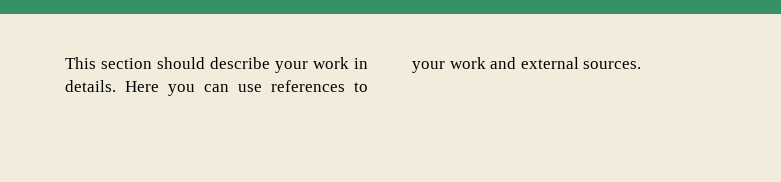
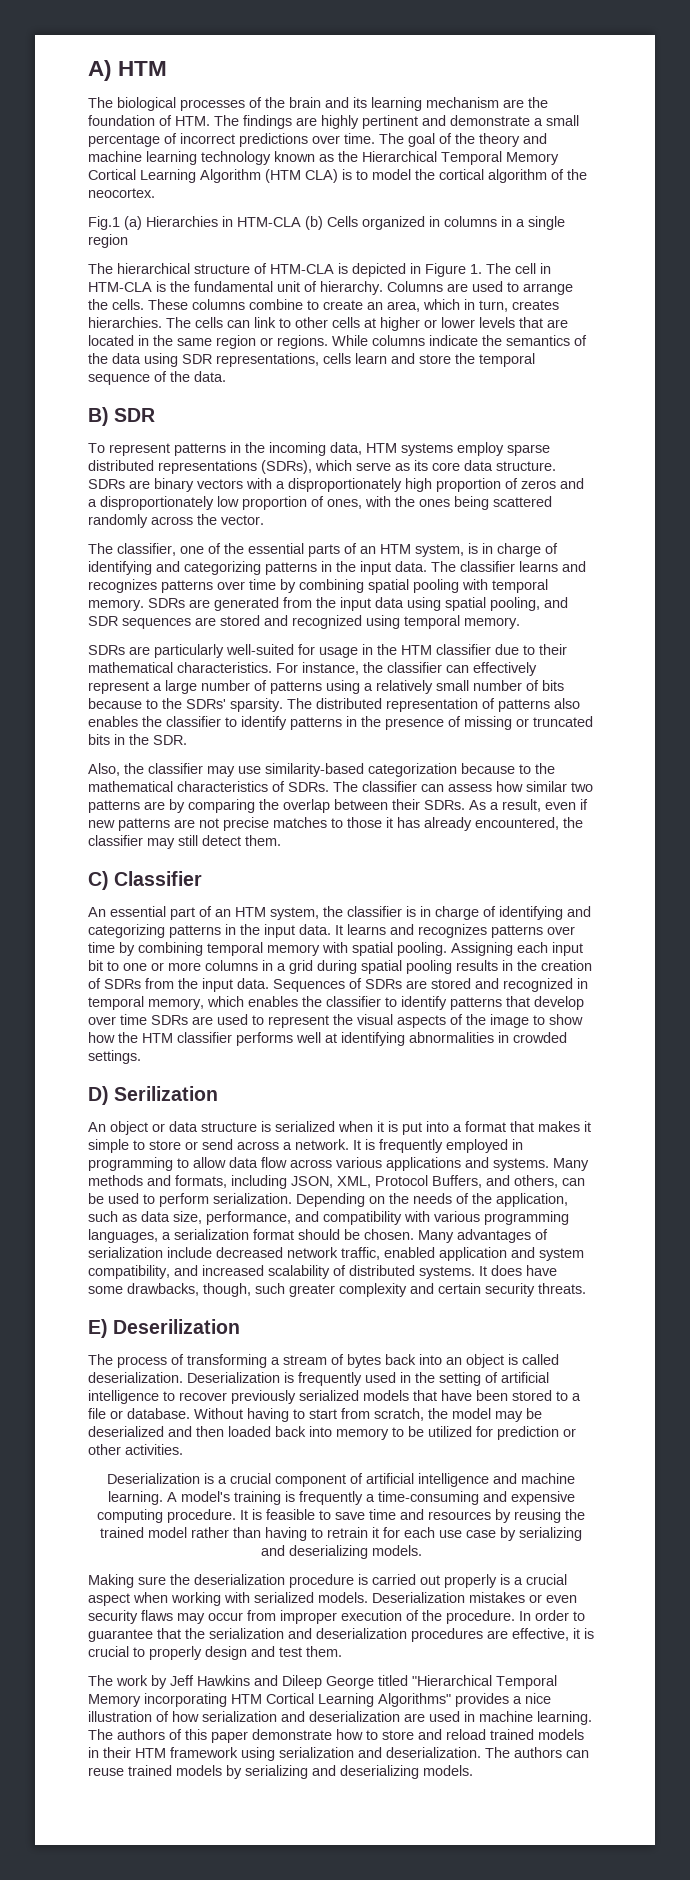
[65,57,368,73] [65,80,368,96] [412,57,642,73] This section should describe your work in details. Here you can use references to your work and external sources. -> [88,60,168,81] [88,97,548,111] [88,115,579,129] [88,133,547,147] [88,151,559,165] [88,169,587,183] [88,188,155,198] [88,216,565,230] [88,234,128,248] [88,263,551,277] [88,281,573,295] [88,299,559,312] [88,317,568,331] [88,335,587,349] [88,353,535,367] [88,371,226,385] [88,407,156,426] [88,442,550,456] [88,460,556,474] [88,478,584,492] [88,496,552,510] [88,514,264,528] [88,543,558,557] [88,561,586,575] [88,579,548,593] [88,597,568,611] [88,615,520,629] [88,644,567,658] [88,662,537,676] [88,680,564,694] [88,698,580,712] [88,716,593,730] [88,734,187,745] [88,763,555,777] [88,781,593,792] [88,799,588,813] [88,817,583,831] [88,835,281,849] [88,871,203,890] [88,906,591,920] [88,924,575,938] [88,942,583,956] [88,960,592,974] [88,978,588,992] [88,996,584,1010] [88,1014,583,1028] [88,1032,567,1046] [88,1050,141,1064] [88,1086,219,1105] [88,1121,591,1135] [88,1139,523,1153] [88,1157,589,1171] [88,1175,585,1189] [88,1193,568,1207] [88,1211,569,1225] [88,1229,548,1243] [88,1247,584,1261] [88,1265,557,1279] [88,1283,586,1297] [88,1319,241,1338] [88,1354,559,1368] [88,1372,549,1386] [88,1390,581,1404] [88,1408,542,1422] [88,1426,576,1440] [88,1444,183,1455] [107,1473,575,1487] [107,1491,575,1505] [97,1509,585,1523] [100,1527,582,1541] [260,1545,422,1559] [88,1574,567,1588] [88,1592,577,1606] [88,1610,585,1624] [88,1628,594,1642] [88,1646,342,1660] [88,1675,557,1689] [88,1693,551,1707] [88,1711,592,1725] [88,1729,584,1743] [88,1747,589,1761] [88,1765,473,1779] A) HTM // The biological processes of the brain and its learning mechanism are the foundation of HTM. The findings are highly pertinent and demonstrate a small percentage of incorrect predictions over time. The goal of the theory and machine learning technology known as the Hierarchical Temporal Memory Cortical Learning Algorithm (HTM CLA) is to model the cortical algorithm of the neocortex. // Fig.1 (a) Hierarchies in HTM-CLA (b) Cells organized in columns in a single region // The hierarchical structure of HTM-CLA is depicted in Figure 1. The cell in HTM-CLA is the fundamental unit of hierarchy. Columns are used to arrange the cells. These columns combine to create an area, which in turn, creates hierarchies. The cells can link to other cells at higher or lower levels that are located in the same region or regions. While columns indicate the semantics of the data using SDR representations, cells learn and store the temporal sequence of the data. // B) SDR // To represent patterns in the incoming data, HTM systems employ sparse distributed representations (SDRs), which serve as its core data structure. SDRs are binary vectors with a disproportionately high proportion of zeros and a disproportionately low proportion of ones, with the ones being scattered randomly across the vector. // The classifier, one of the essential parts of an HTM system, is in charge of identifying and categorizing patterns in the input data. The classifier learns and recognizes patterns over time by combining spatial pooling with temporal memory. SDRs are generated from the input data using spatial pooling, and SDR sequences are stored and recognized using temporal memory. // SDRs are particularly well-suited for usage in the HTM classifier due to their mathematical characteristics. For instance, the classifier can effectively represent a large number of patterns using a relatively small number of bits because to the SDRs' sparsity. The distributed representation of patterns also enables the classifier to identify patterns in the presence of missing or truncated bits in the SDR. // Also, the classifier may use similarity-based categorization because to the mathematical characteristics of SDRs. The classifier can assess how similar two patterns are by comparing the overlap between their SDRs. As a result, even if new patterns are not precise matches to those it has already encountered, the classifier may still detect them. // C) Classifier // An essential part of an HTM system, the classifier is in charge of identifying and categorizing patterns in the input data. It learns and recognizes patterns over time by combining temporal memory with spatial pooling. Assigning each input bit to one or more columns in a grid during spatial pooling results in the creation of SDRs from the input data. Sequences of SDRs are stored and recognized in temporal memory, which enables the classifier to identify patterns that develop over time SDRs are used to represent the visual aspects of the image to show how the HTM classifier performs well at identifying abnormalities in crowded settings. // D) Serilization // An object or data structure is serialized when it is put into a format that makes it simple to store or send across a network. It is frequently employed in programming to allow data flow across various applications and systems. Many methods and formats, including JSON, XML, Protocol Buffers, and others, can be used to perform serialization. Depending on the needs of the application, such as data size, performance, and compatibility with various programming languages, a serialization format should be chosen. Many advantages of serialization include decreased network traffic, enabled application and system compatibility, and increased scalability of distributed systems. It does have some drawbacks, though, such greater complexity and certain security threats. // E) Deserilization // The process of transforming a stream of bytes back into an object is called deserialization. Deserialization is frequently used in the setting of artificial intelligence to recover previously serialized models that have been stored to a file or database. Without having to start from scratch, the model may be deserialized and then loaded back into memory to be utilized for prediction or other activities. // Deserialization is a crucial component of artificial intelligence and machine learning. A model's training is frequently a time-consuming and expensive computing procedure. It is feasible to save time and resources by reusing the trained model rather than having to retrain it for each use case by serializing and deserializing models. // Making sure the deserialization procedure is carried out properly is a crucial aspect when working with serialized models. Deserialization mistakes or even security flaws may occur from improper execution of the procedure. In order to guarantee that the serialization and deserialization procedures are effective, it is crucial to properly design and test them. // The work by Jeff Hawkins and Dileep George titled "Hierarchical Temporal Memory incorporating HTM Cortical Learning Algorithms" provides a nice illustration of how serialization and deserialization are used in machine learning. The authors of this paper demonstrate how to store and reload trained models in their HTM framework using serialization and deserialization. The authors can reuse trained models by serializing and deserializing models.

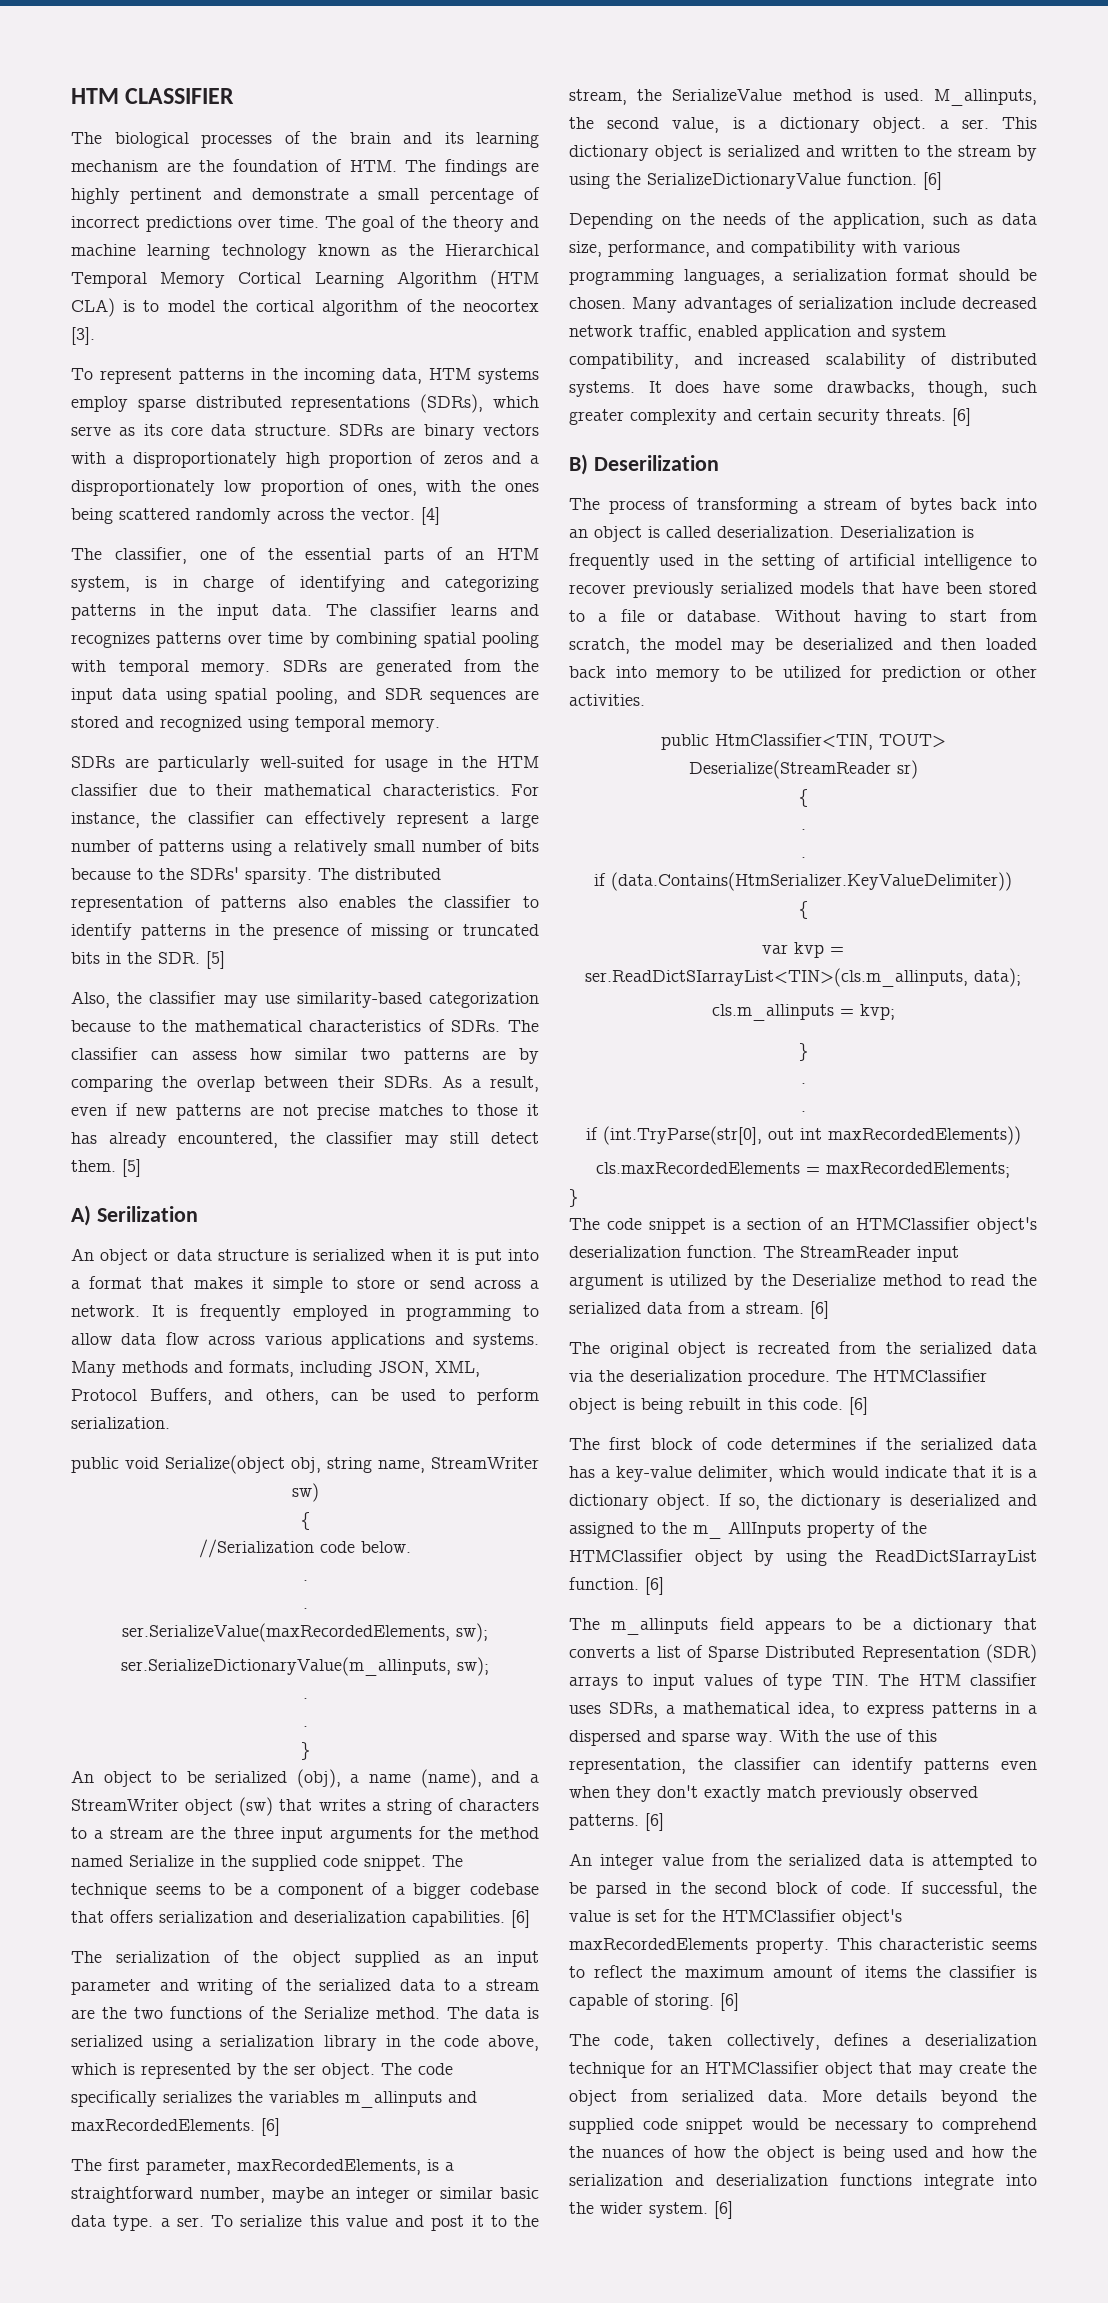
[88,60,168,81] A) HTM -> [71,88,235,104] HTM CLASSIFIER
[88,188,155,198] [88,216,565,230] [88,234,128,248] [88,263,551,277] [88,281,573,295] [88,299,559,312] [88,317,568,331] [88,335,587,349] [88,353,535,367] [88,371,226,385] [88,407,156,426] neocortex. // Fig.1 (a) Hierarchies in HTM-CLA (b) Cells organized in columns in a single region // The hierarchical structure of HTM-CLA is depicted in Figure 1. The cell in HTM-CLA is the fundamental unit of hierarchy. Columns are used to arrange the cells. These columns combine to create an area, which in turn, creates hierarchies. The cells can link to other cells at higher or lower levels that are located in the same region or regions. While columns indicate the semantics of the data using SDR representations, cells learn and store the temporal sequence of the data. // B) SDR -> [463,300,539,312] [71,327,95,345] neocortex [3].
(264, 520) none -> [421,507,440,525] [4]
(187, 740) none -> [206,951,225,969] [5]
[88,871,203,890] [88,906,591,920] [88,924,575,938] [88,942,583,956] [88,960,592,974] [88,978,588,992] [88,996,584,1010] [88,1014,583,1028] [88,1032,567,1046] [88,1050,141,1064] [88,1086,109,1105] // C) Classifier // An essential part of an HTM system, the classifier is in charge of identifying and categorizing patterns in the input data. It learns and recognizes patterns over time by combining temporal memory with spatial pooling. Assigning each input bit to one or more columns in a grid during spatial pooling results in the creation of SDRs from the input data. Sequences of SDRs are stored and recognized in temporal memory, which enables the classifier to identify patterns that develop over time SDRs are used to represent the visual aspects of the image to show how the HTM classifier performs well at identifying abnormalities in crowded settings. // D) -> [122,1159,141,1177] [71,1205,91,1226] [5] // A)
(292, 1198) none -> [71,1455,539,1474] [291,1483,319,1502] [300,1512,310,1530] [199,1539,411,1558] [302,1580,308,1581] [302,1608,308,1609] [122,1623,488,1642] [121,1657,489,1676] [302,1698,308,1699] [302,1726,308,1727] [300,1742,310,1760] [71,1769,539,1788] [71,1797,539,1816] [71,1826,539,1843] [71,1855,463,1871] [71,1882,539,1899] [71,1910,530,1928] [71,1950,539,1967] [71,1978,539,1995] [71,2006,540,2019] [71,2035,539,2051] [71,2063,453,2079] [71,2090,477,2108] [71,2118,280,2136] [71,2158,454,2175] [71,2186,539,2203] [71,2215,539,2231] [569,89,1037,106] [569,117,1037,133] [569,145,1037,161] [569,172,942,190] // public void Serialize(object obj, string name, StreamWriter sw) // { // //Serialization code below. // . // . // ser.SerializeValue(maxRecordedElements, sw); // ser.SerializeDictionaryValue(m_allinputs, sw); // . // . // } // An object to be serialized (obj), a name (name), and a StreamWriter object (sw) that writes a string of characters to a stream are the three input arguments for the method named Serialize in the supplied code snippet. The technique seems to be a component of a bigger codebase that offers serialization and deserialization capabilities. [6] // The serialization of the object supplied as an input parameter and writing of the serialized data to a stream are the two functions of the Serialize method. The data is serialized using a serialization library in the code above, which is represented by the ser object. The code specifically serializes the variables m_allinputs and maxRecordedElements. [6] // The first parameter, maxRecordedElements, is a straightforward number, maybe an integer or similar basic data type. a ser. To serialize this value and post it to the stream, the SerializeValue method is used. M_allinputs, the second value, is a dictionary object. a ser. This dictionary object is serialized and written to the stream by using the SerializeDictionaryValue function. [6] //
[88,1319,108,1338] // E) -> [952,408,971,426] [569,454,588,475] [6] // B)
[107,1473,575,1487] [107,1491,575,1505] [97,1509,585,1523] [100,1527,582,1541] [260,1545,422,1559] [88,1574,567,1588] [88,1592,577,1606] [88,1610,585,1624] [88,1628,594,1642] [88,1646,342,1660] [88,1675,557,1689] [88,1693,551,1707] [88,1711,592,1725] [88,1729,584,1743] [88,1747,589,1761] [88,1765,473,1779] Deserialization is a crucial component of artificial intelligence and machine learning. A model's training is frequently a time-consuming and expensive computing procedure. It is feasible to save time and resources by reusing the trained model rather than having to retrain it for each use case by serializing and deserializing models. // Making sure the deserialization procedure is carried out properly is a crucial aspect when working with serialized models. Deserialization mistakes or even security flaws may occur from improper execution of the procedure. In order to guarantee that the serialization and deserialization procedures are effective, it is crucial to properly design and test them. // The work by Jeff Hawkins and Dileep George titled "Hierarchical Temporal Memory incorporating HTM Cortical Learning Algorithms" provides a nice illustration of how serialization and deserialization are used in machine learning. The authors of this paper demonstrate how to store and reload trained models in their HTM framework using serialization and deserialization. The authors can reuse trained models by serializing and deserializing models. -> [660,733,946,750] [688,760,918,779] [798,789,808,807] [800,829,806,830] [800,857,806,858] [594,872,1012,891] [798,901,808,919] [762,942,844,958] [585,968,1021,987] [711,1004,895,1021] [798,1043,808,1061] [800,1083,806,1084] [800,1111,806,1112] [585,1126,1021,1145] [596,1162,1010,1178] [569,1189,578,1207] [569,1217,1037,1234] [569,1245,959,1262] [569,1274,1037,1290] [569,1301,829,1319] [569,1341,1037,1358] [569,1369,987,1386] [569,1397,868,1415] [569,1437,1037,1450] [569,1466,1037,1482] [569,1493,1037,1510] [569,1521,927,1539] [569,1549,1037,1566] [569,1577,664,1595] [569,1617,1037,1635] [569,1644,1037,1663] [569,1673,1037,1690] [569,1702,1037,1718] [569,1729,937,1746] [569,1757,1037,1774] [569,1785,978,1802] [569,1813,664,1831] [569,1853,1037,1870] [569,1881,1037,1898] [569,1909,902,1926] [569,1938,1037,1954] [569,1965,1037,1978] [569,1993,739,2011] [569,2033,1037,2050] [569,2061,1037,2078] [569,2089,1037,2106] [569,2118,1037,2134] [569,2145,1037,2162] [569,2173,1037,2190] [569,2201,733,2219] public HtmClassifier<TIN, TOUT> Deserialize(StreamReader sr) // { // . // . // if (data.Contains(HtmSerializer.KeyValueDelimiter)) // { // var kvp = ser.ReadDictSIarrayList<TIN>(cls.m_allinputs, data); // cls.m_allinputs = kvp; // } // . // . // if (int.TryParse(str[0], out int maxRecordedElements)) // cls.maxRecordedElements = maxRecordedElements; // } // The code snippet is a section of an HTMClassifier object's deserialization function. The StreamReader input argument is utilized by the Deserialize method to read the serialized data from a stream. [6] // The original object is recreated from the serialized data via the deserialization procedure. The HTMClassifier object is being rebuilt in this code. [6] // The first block of code determines if the serialized data has a key-value delimiter, which would indicate that it is a dictionary object. If so, the dictionary is deserialized and assigned to the m_ AllInputs property of the HTMClassifier object by using the ReadDictSIarrayList function. [6] // The m_allinputs field appears to be a dictionary that converts a list of Sparse Distributed Representation (SDR) arrays to input values of type TIN. The HTM classifier uses SDRs, a mathematical idea, to express patterns in a dispersed and sparse way. With the use of this representation, the classifier can identify patterns even when they don't exactly match previously observed patterns. [6] // An integer value from the serialized data is attempted to be parsed in the second block of code. If successful, the value is set for the HTMClassifier object's maxRecordedElements property. This characteristic seems to reflect the maximum amount of items the classifier is capable of storing. [6] // The code, taken collectively, defines a deserialization technique for an HTMClassifier object that may create the object from serialized data. More details beyond the supplied code snippet would be necessary to comprehend the nuances of how the object is being used and how the serialization and deserialization functions integrate into the wider system. [6]

